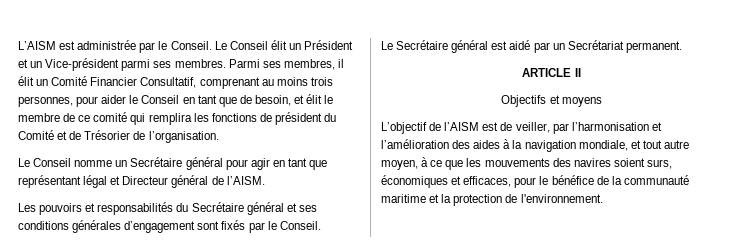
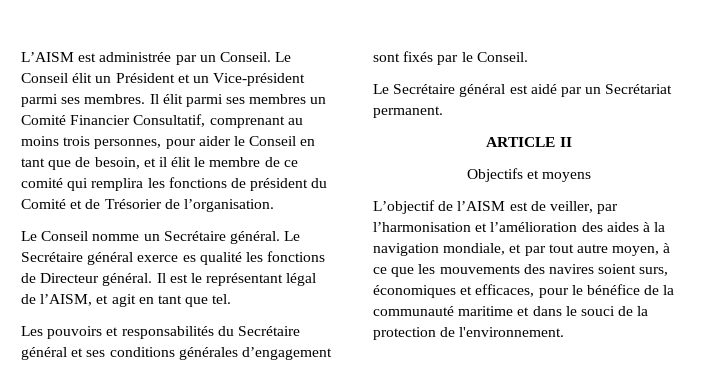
[158,41,168,50] le -> [199,55,216,62] un
[228,59,344,70] [18,76,34,86] Parmi ses membres, il élit -> [149,94,307,107] Il élit parmi ses membres
(305, 99) none -> [158,157,167,167] il
[185,157,328,170] [18,175,265,188] général pour agir en tant que représentant légal et Directeur général de l’AISM. -> [229,231,301,244] [21,251,326,265] [21,273,317,286] [21,294,232,307] général. Le Secrétaire général exerce es qualité les fonctions de Directeur général. Il est le représentant légal de l’AISM, et agit en tant que tel.
(641, 144) none -> [524,246,546,256] par
(440, 198) none -> [532,306,634,316] dans le souci de

